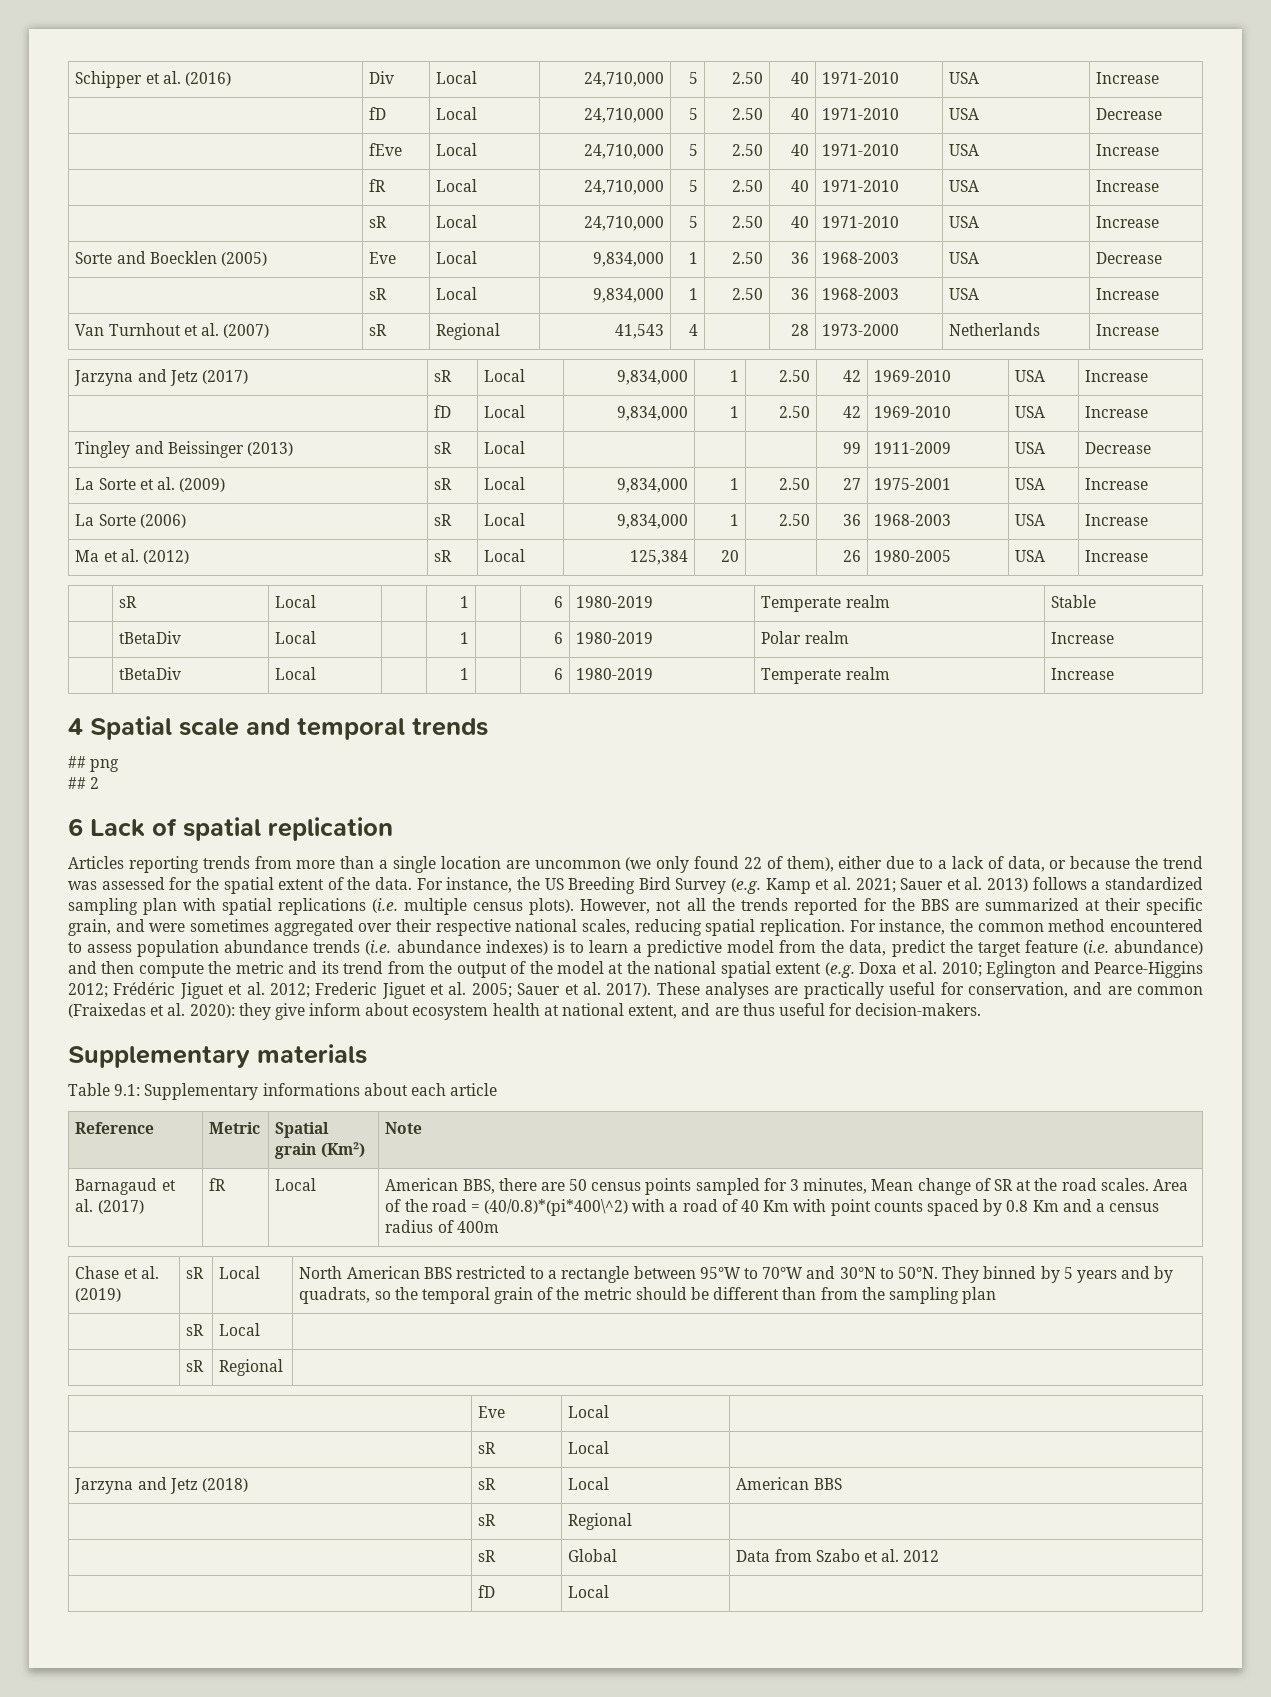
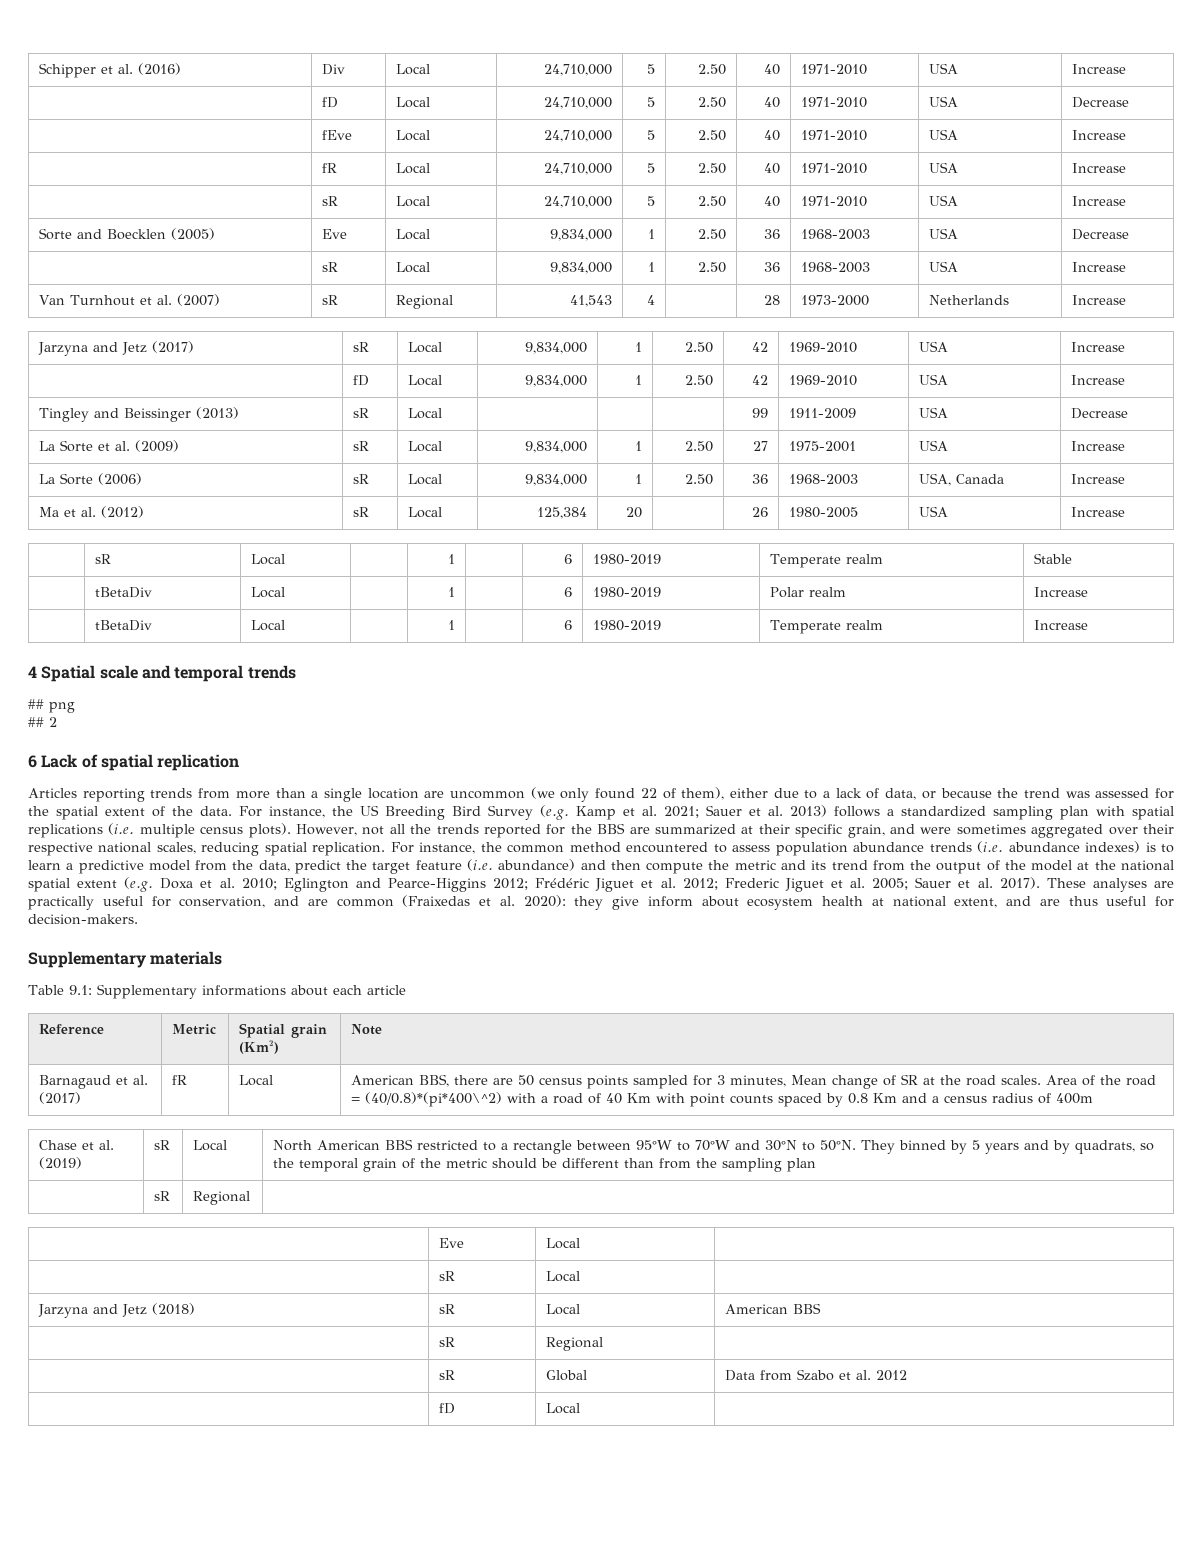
[1015,514,1046,526] USA -> [918,473,1004,486] USA, Canada
[186,1324,205,1336] [219,1323,261,1336] // | sR | Local | -> (816, 1165) none

